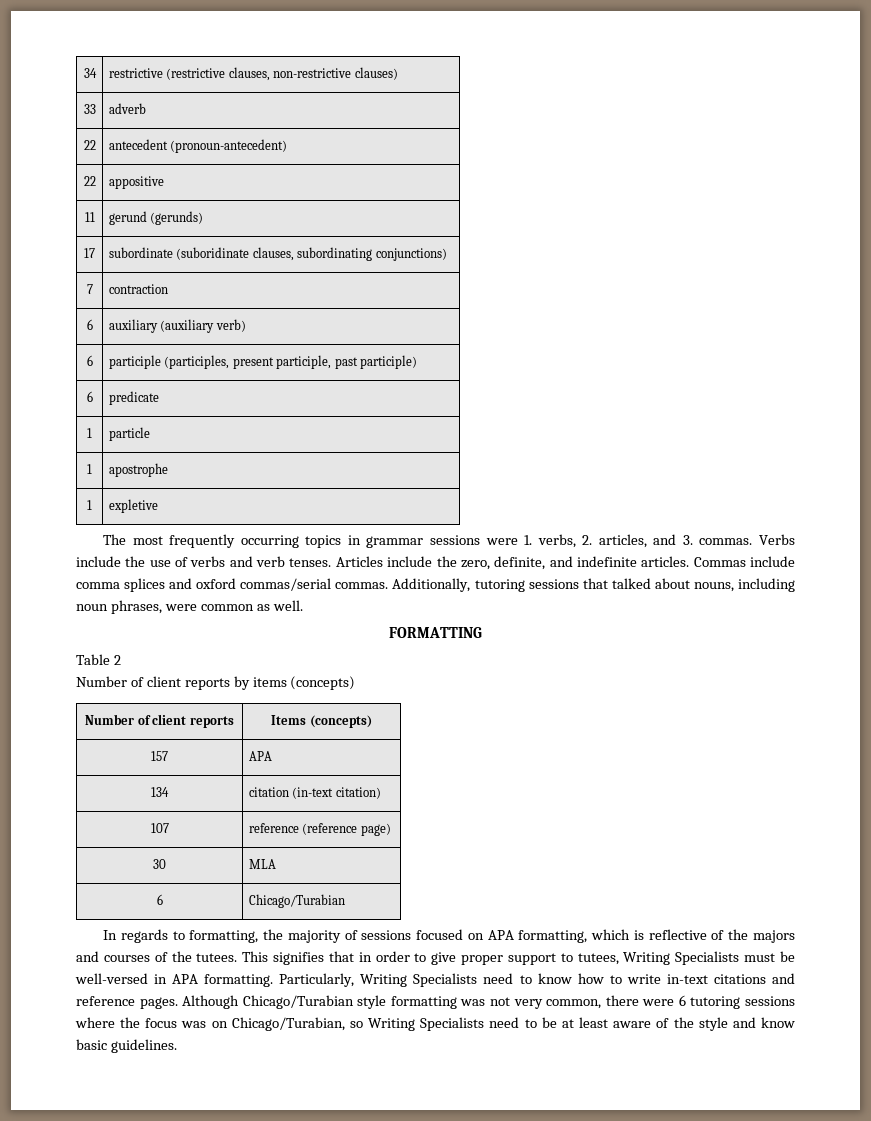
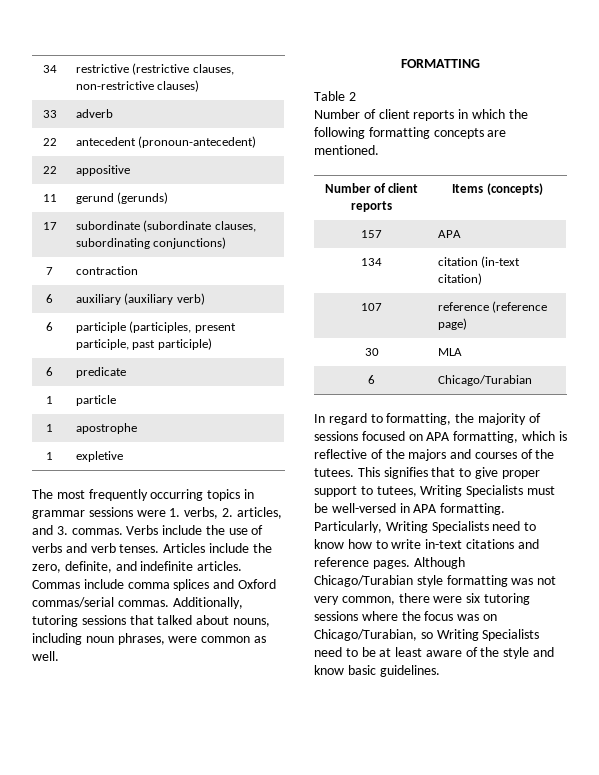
[176,247,250,260] (suboridinate -> [143,220,212,232] (subordinate
[196,578,237,589] oxford -> [237,579,276,589] Oxford
[233,676,356,690] by items (concepts) -> [458,109,528,119] [314,127,507,139] [314,145,379,155] in which the following formatting concepts are mentioned.
[120,929,168,943] regards -> [328,413,367,425] regard
[358,951,410,962] in order -> (456, 472) none
[678,995,686,1006] 6 -> [466,593,481,603] six

